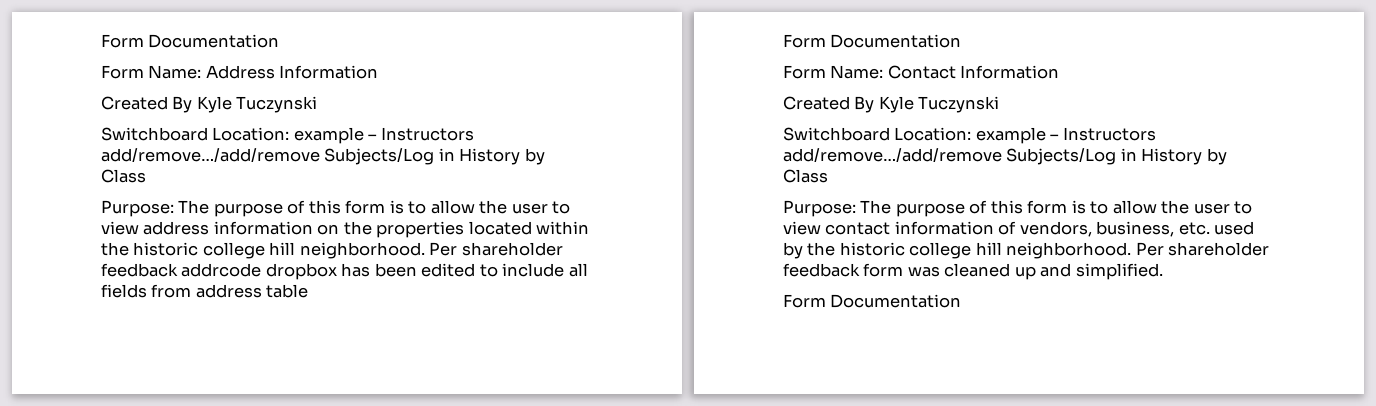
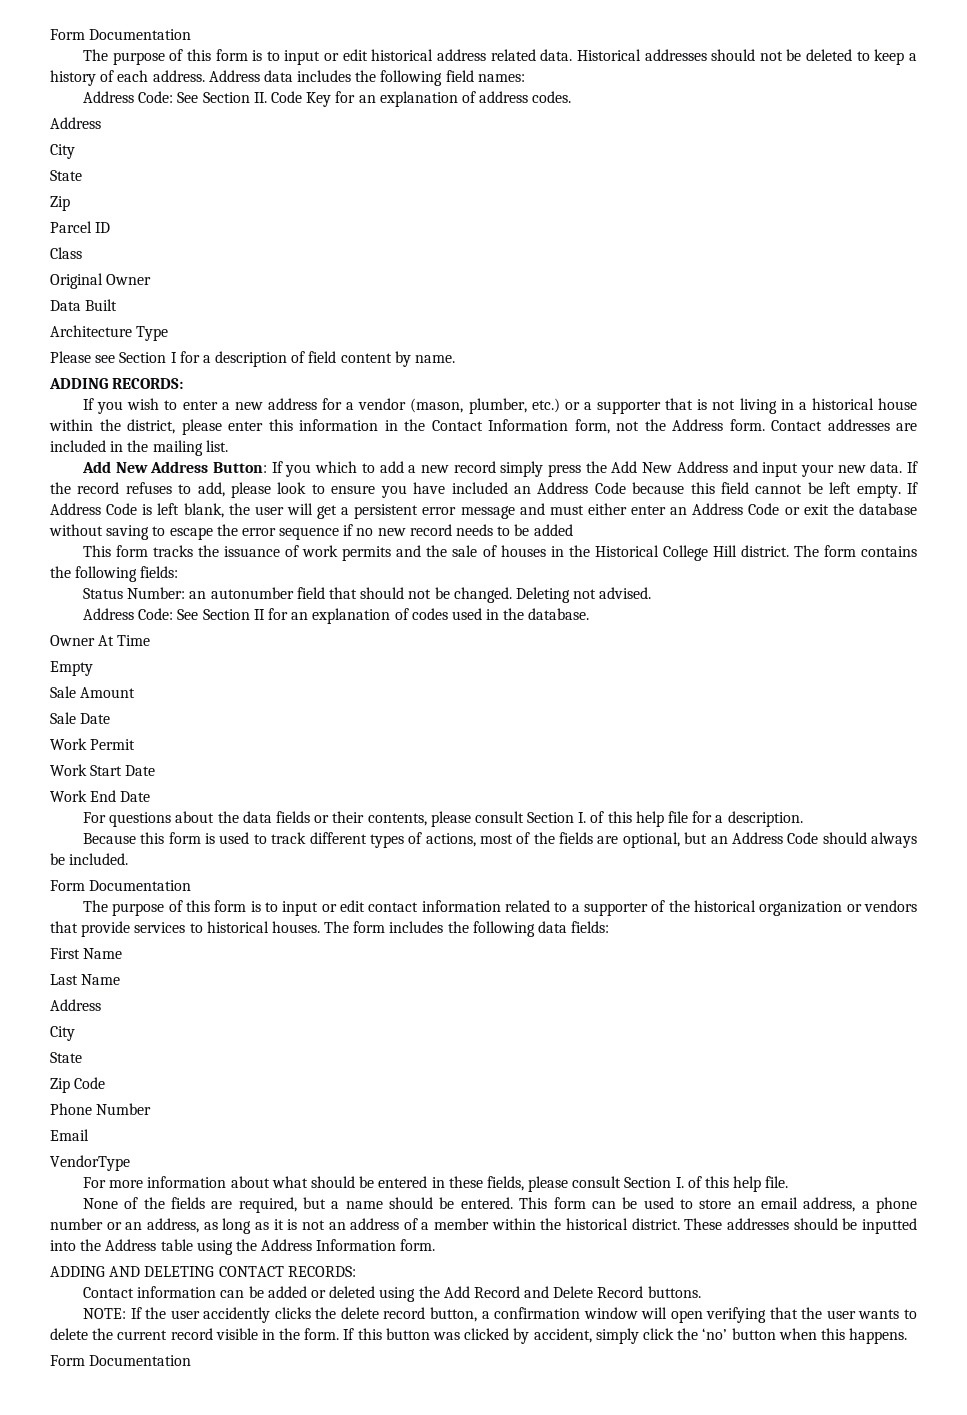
[101,34,280,48] [101,65,379,79] [101,96,318,113] [101,127,474,144] [101,148,545,165] [101,169,146,183] [101,200,571,217] [101,221,590,238] [101,242,563,259] [101,263,588,280] [101,284,309,298] [783,34,962,48] [783,65,1060,79] [783,96,1000,113] [783,127,1156,144] [783,148,1227,165] [783,169,828,183] [783,200,1253,217] [783,221,1255,237] [783,242,1270,259] [783,263,1163,280] Form Documentation // Form Name: Address Information // Created By Kyle Tuczynski // Switchboard Location: example – Instructors add/remove…/add/remove Subjects/Log in History by Class // Purpose: The purpose of this form is to allow the user to view address information on the properties located within the historic college hill neighborhood. Per shareholder feedback addrcode dropbox has been edited to include all fields from address table // Form Documentation // Form Name: Contact Information // Created By Kyle Tuczynski // Switchboard Location: example – Instructors add/remove…/add/remove Subjects/Log in History by Class // Purpose: The purpose of this form is to allow the user to view contact information of vendors, business, etc. used by the historic college hill neighborhood. Per shareholder feedback form was cleaned up and simplified. -> [50,29,192,40] [83,49,918,65] [50,70,525,86] [83,91,572,107] [50,117,101,129] [50,144,75,159] [50,170,82,181] [50,196,70,211] [50,221,111,233] [50,247,82,259] [50,273,152,289] [50,299,118,311] [50,325,169,341] [50,351,456,367] [49,378,184,389] [83,398,918,414] [49,419,917,435] [50,440,228,456] [82,461,919,477] [50,482,918,498] [50,503,918,519] [49,524,573,540] [83,545,917,561] [50,566,179,582] [83,587,652,603] [83,608,590,624] [50,635,151,646] [50,661,93,676] [50,686,136,698] [50,712,111,724] [50,738,136,750] [50,764,156,776] [50,790,151,802] [83,811,803,827] [83,832,917,848] [50,853,129,865] [50,880,192,891] [83,900,918,916] [50,921,610,937] [50,948,123,959] [50,974,121,985] [50,999,101,1011] [50,1026,75,1041] [50,1052,82,1063] [50,1077,106,1093] [50,1103,152,1115] [50,1129,89,1141] [50,1155,130,1171] [83,1176,789,1192] [83,1197,918,1213] [50,1218,918,1234] [50,1239,436,1255] [50,1266,356,1277] [83,1286,701,1302] [83,1307,918,1323] [50,1328,908,1344] Form Documentation // The purpose of this form is to input or edit historical address related data. Historical addresses should not be deleted to keep a history of each address. Address data includes the following field names: // Address Code: See Section II. Code Key for an explanation of address codes. // Address // City // State // Zip // Parcel ID // Class // Original Owner // Data Built // Architecture Type // Please see Section I for a description of field content by name. // ADDING RECORDS: // If you wish to enter a new address for a vendor (mason, plumber, etc.) or a supporter that is not living in a historical house within the district, please enter this information in the Contact Information form, not the Address form. Contact addresses are included in the mailing list. // Add New Address Button: If you which to add a new record simply press the Add New Address and input your new data. If the record refuses to add, please look to ensure you have included an Address Code because this field cannot be left empty. If Address Code is left blank, the user will get a persistent error message and must either enter an Address Code or exit the database without saving to escape the error sequence if no new record needs to be added // This form tracks the issuance of work permits and the sale of houses in the Historical College Hill district. The form contains the following fields: // Status Number: an autonumber field that should not be changed. Deleting not advised. // Address Code: See Section II for an explanation of codes used in the database. // Owner At Time // Empty // Sale Amount // Sale Date // Work Permit // Work Start Date // Work End Date // For questions about the data fields or their contents, please consult Section I. of this help file for a description. // Because this form is used to track different types of actions, most of the fields are optional, but an Address Code should always be included. // Form Documentation // The purpose of this form is to input or edit contact information related to a supporter of the historical organization or vendors that provide services to historical houses. The form includes the following data fields: // First Name // Last Name // Address // City // State // Zip Code // Phone Number // Email // VendorType // For more information about what should be entered in these fields, please consult Section I. of this help file. // None of the fields are required, but a name should be entered. This form can be used to store an email address, a phone number or an address, as long as it is not an address of a member within the historical district. These addresses should be inputted into the Address table using the Address Information form. // ADDING AND DELETING CONTACT RECORDS: // Contact information can be added or deleted using the Add Record and Delete Record buttons. // NOTE: If the user accidently clicks the delete record button, a confirmation window will open verifying that the user wants to delete the current record visible in the form. If this button was clicked by accident, simply click the ‘no’ button when this happens.

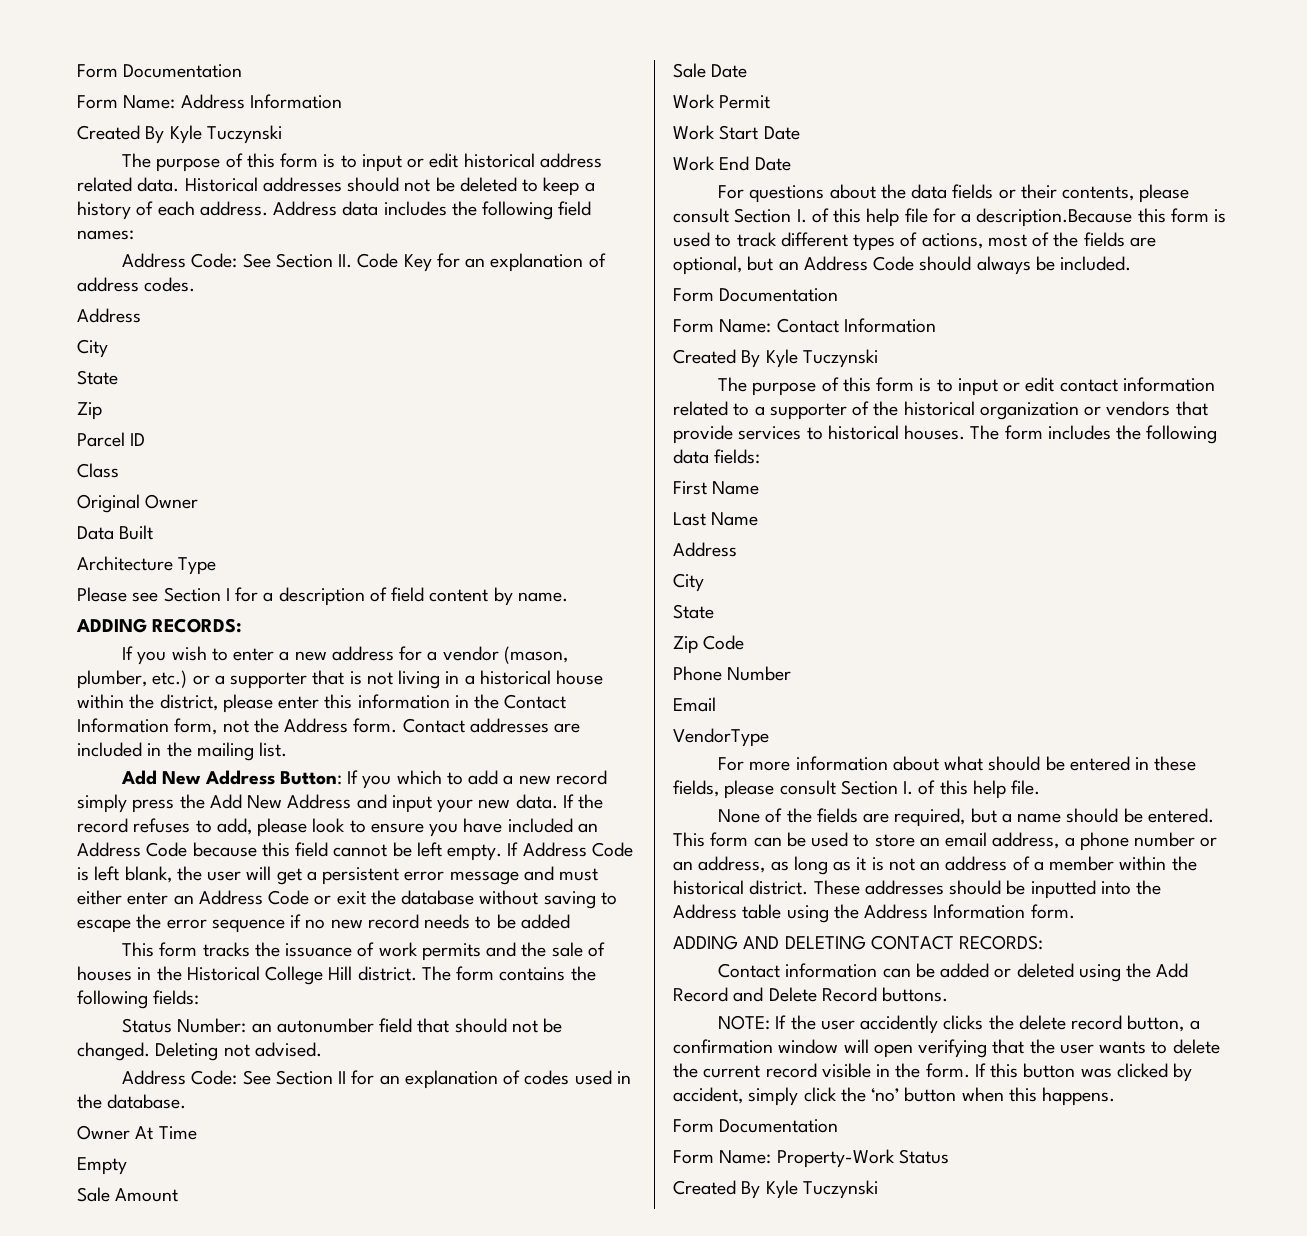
[50,29,192,40] Form Documentation -> [77,64,243,78] [77,94,342,109] [77,125,282,144] Form Documentation // Form Name: Address Information // Created By Kyle Tuczynski
[727,811,803,827] [83,833,137,844] description. // Because -> [976,208,1133,227] description.Because
(192, 885) none -> [673,318,936,333] [673,349,878,368] // Form Name: Contact Information // Created By Kyle Tuczynski
(192, 1360) none -> [673,1149,949,1168] [673,1180,878,1199] // Form Name: Property-Work Status // Created By Kyle Tuczynski

